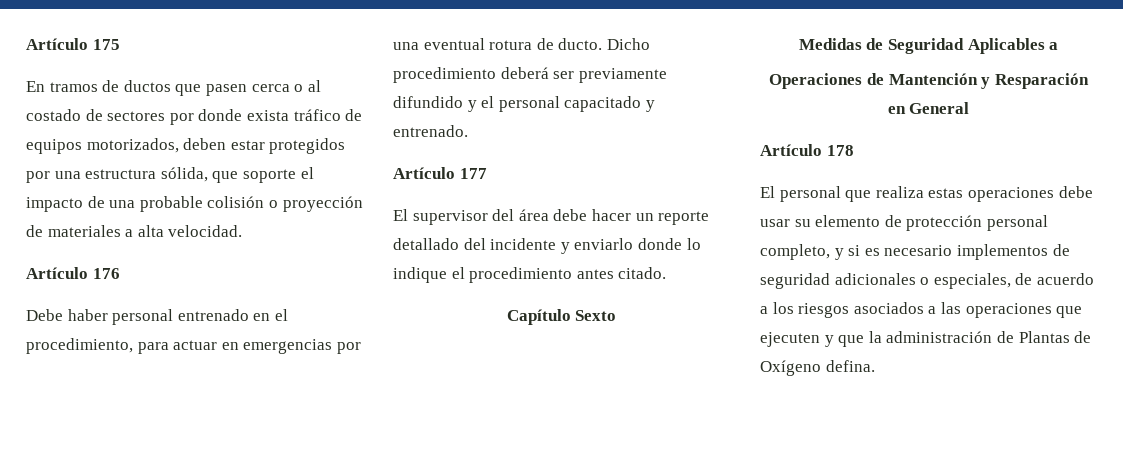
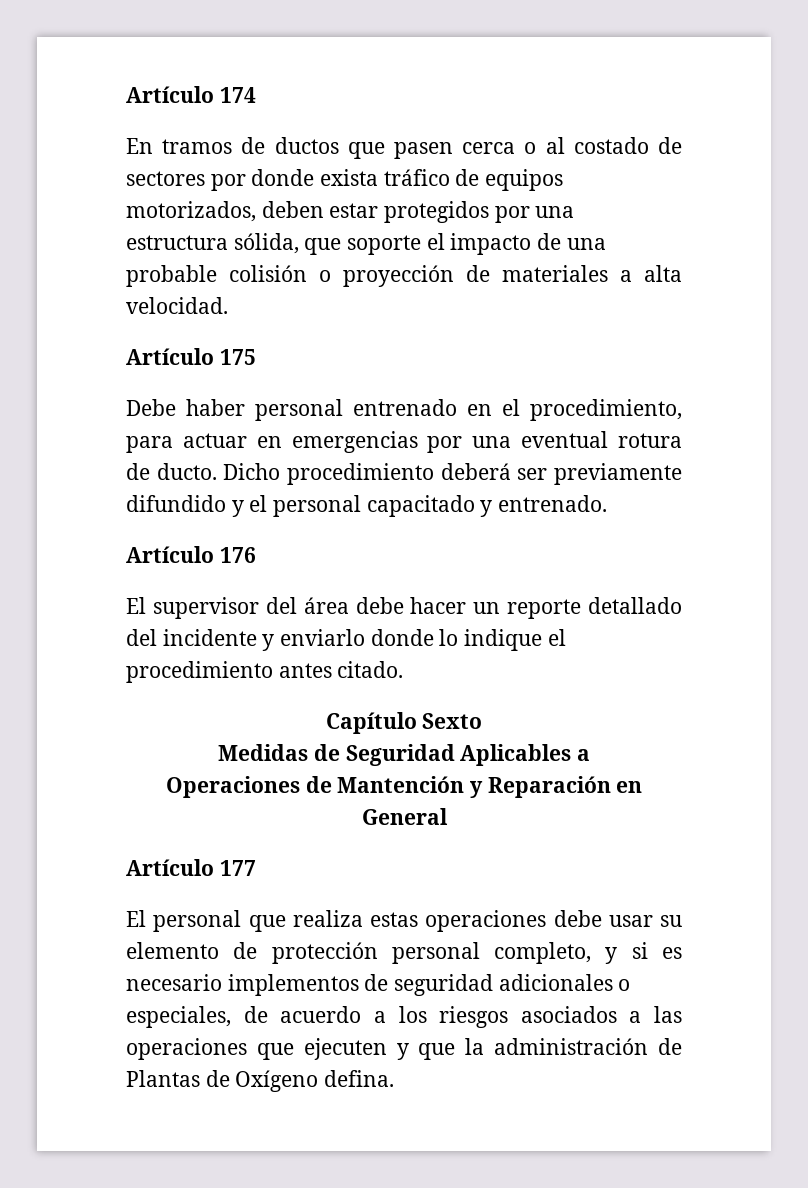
[26,38,120,50] Artículo 175 -> [126,86,256,103] Artículo 174
[92,268,120,279] 176 -> [219,349,256,365] 175
[459,168,487,179] 177 -> [219,547,256,563] 176
[994,73,1089,89] Resparación -> [487,776,611,798] Reparación
[826,145,854,156] 178 -> [219,860,256,876] 177

